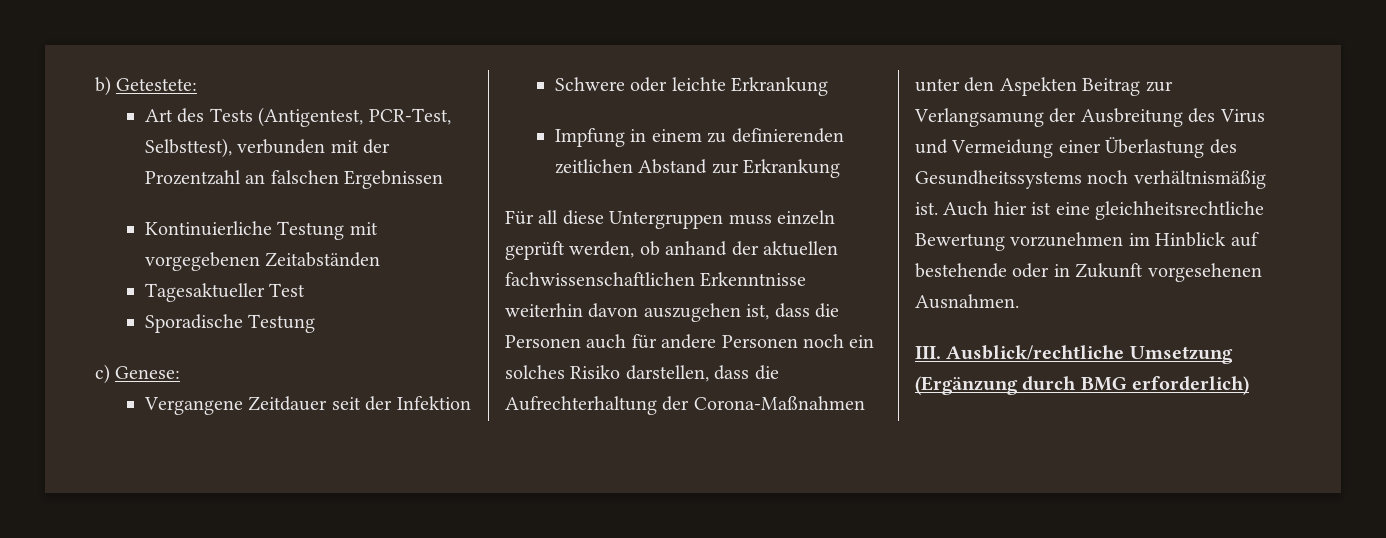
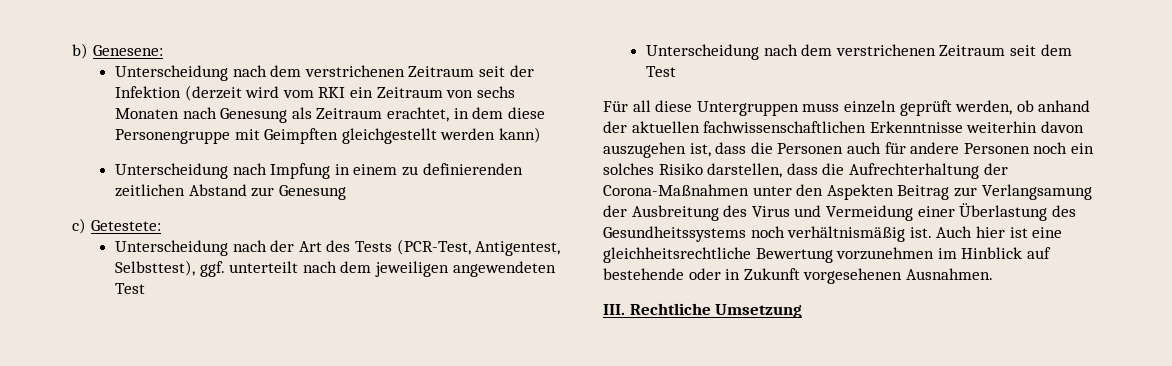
[116,78,198,91] [145,107,451,127] [145,138,391,158] [145,170,444,189] [145,221,378,240] [145,252,381,271] [145,283,306,302] [145,314,316,333] [95,364,181,384] [144,396,471,415] [555,77,829,96] Getestete: // Art des Tests (Antigentest, PCR-Test, Selbsttest), verbunden mit der Prozentzahl an falschen Ergebnissen // Kontinuierliche Testung mit vorgegebenen Zeitabständen // Tagesaktueller Test // Sporadische Testung // c) Genese: // Vergangene Zeitdauer seit der Infektion // Schwere oder leichte Erkrankung // -> [92,45,163,56] [115,65,534,81] [115,85,515,101] [115,107,545,123] [115,127,542,144] [115,163,267,179] Genesene: // Unterscheidung nach dem verstrichenen Zeitraum seit der Infektion (derzeit wird vom RKI ein Zeitraum von sechs Monaten nach Genesung als Zeitraum erachtet, in dem diese Personengruppe mit Geimpften gleichgestellt werden kann) // Unterscheidung nach
[743,159,841,178] Erkrankung -> [278,185,346,200] [72,218,161,234] [115,239,561,256] [115,260,556,277] [115,283,146,294] [646,44,1072,60] [646,66,677,77] Genesung // c) Getestete: // Unterscheidung nach der Art des Tests (PCR-Test, Antigentest, Selbsttest), ggf. unterteilt nach dem jeweiligen angewendeten Test // Unterscheidung nach dem verstrichenen Zeitraum seit dem Test
[946,345,1233,364] [915,376,1250,395] Ausblick/rechtliche Umsetzung (Ergänzung durch BMG erforderlich) -> [629,303,803,318] Rechtliche Umsetzung

